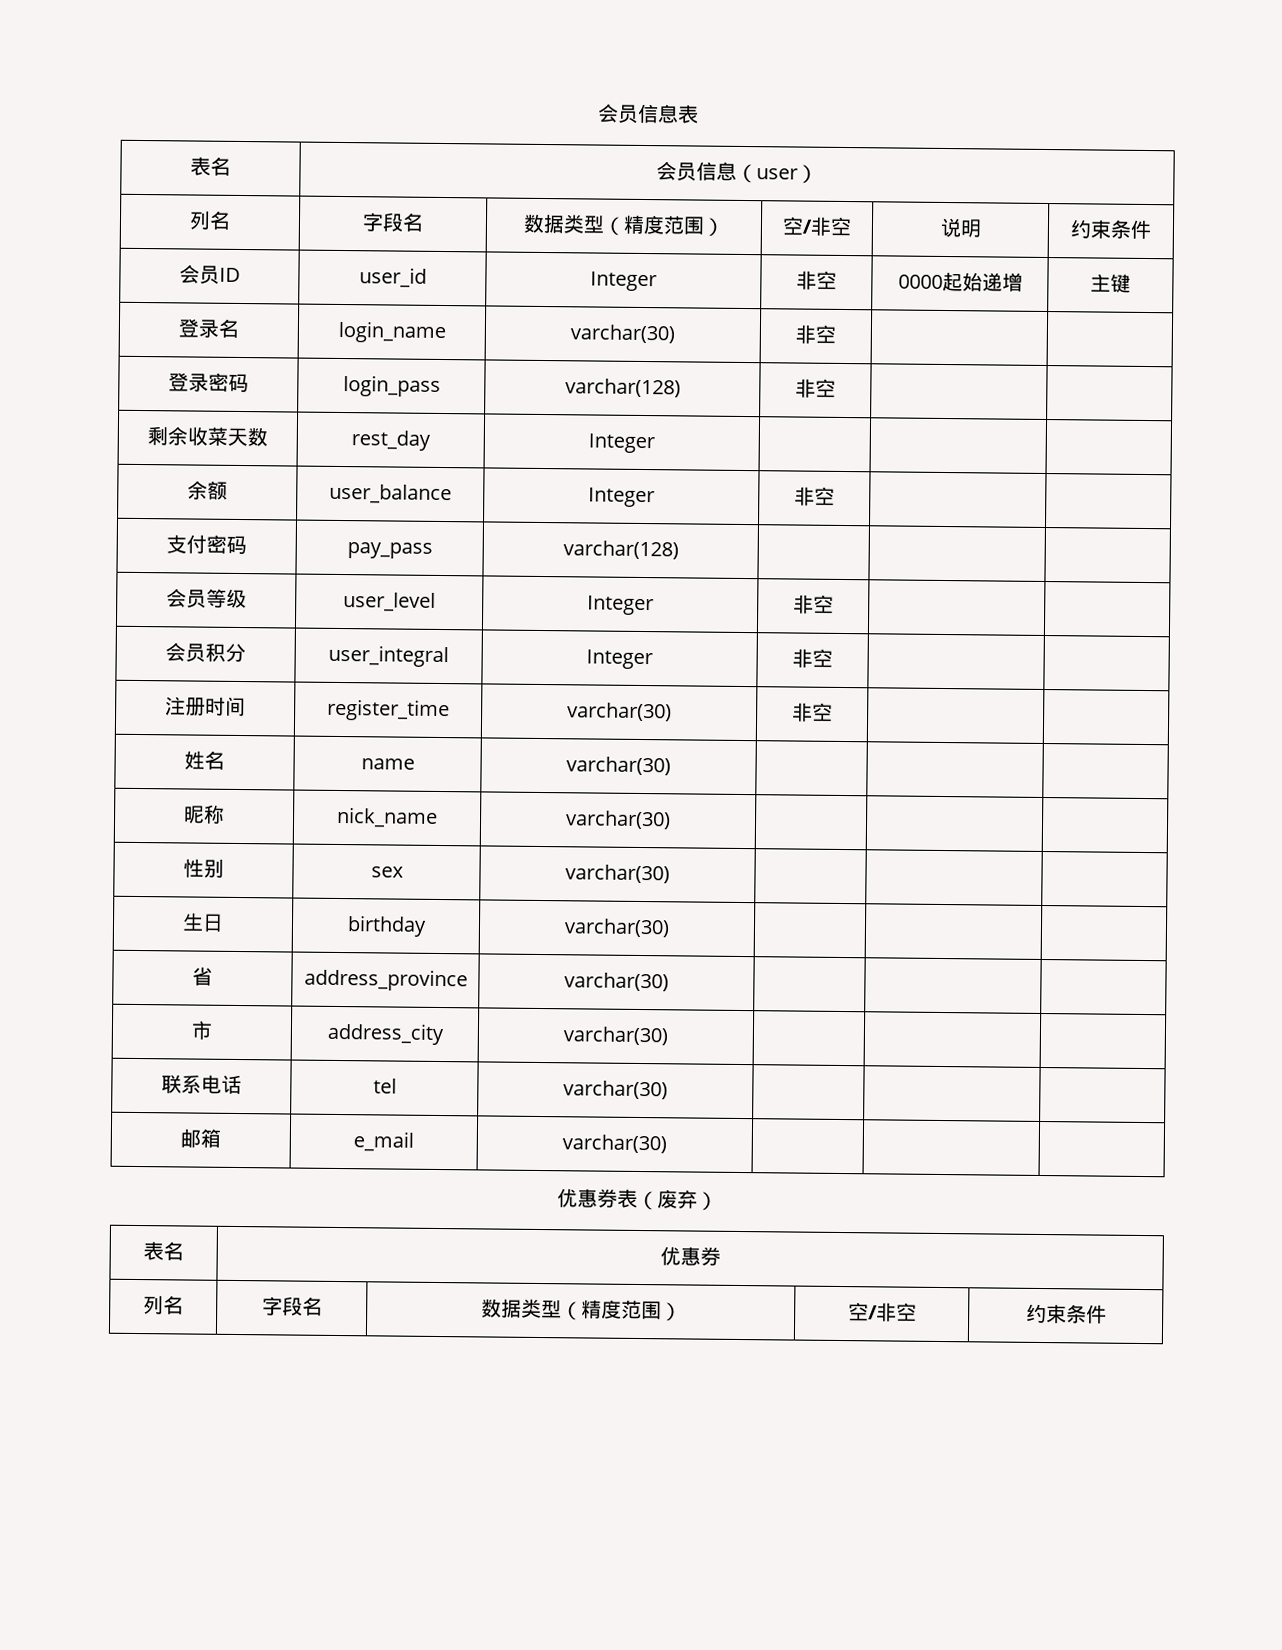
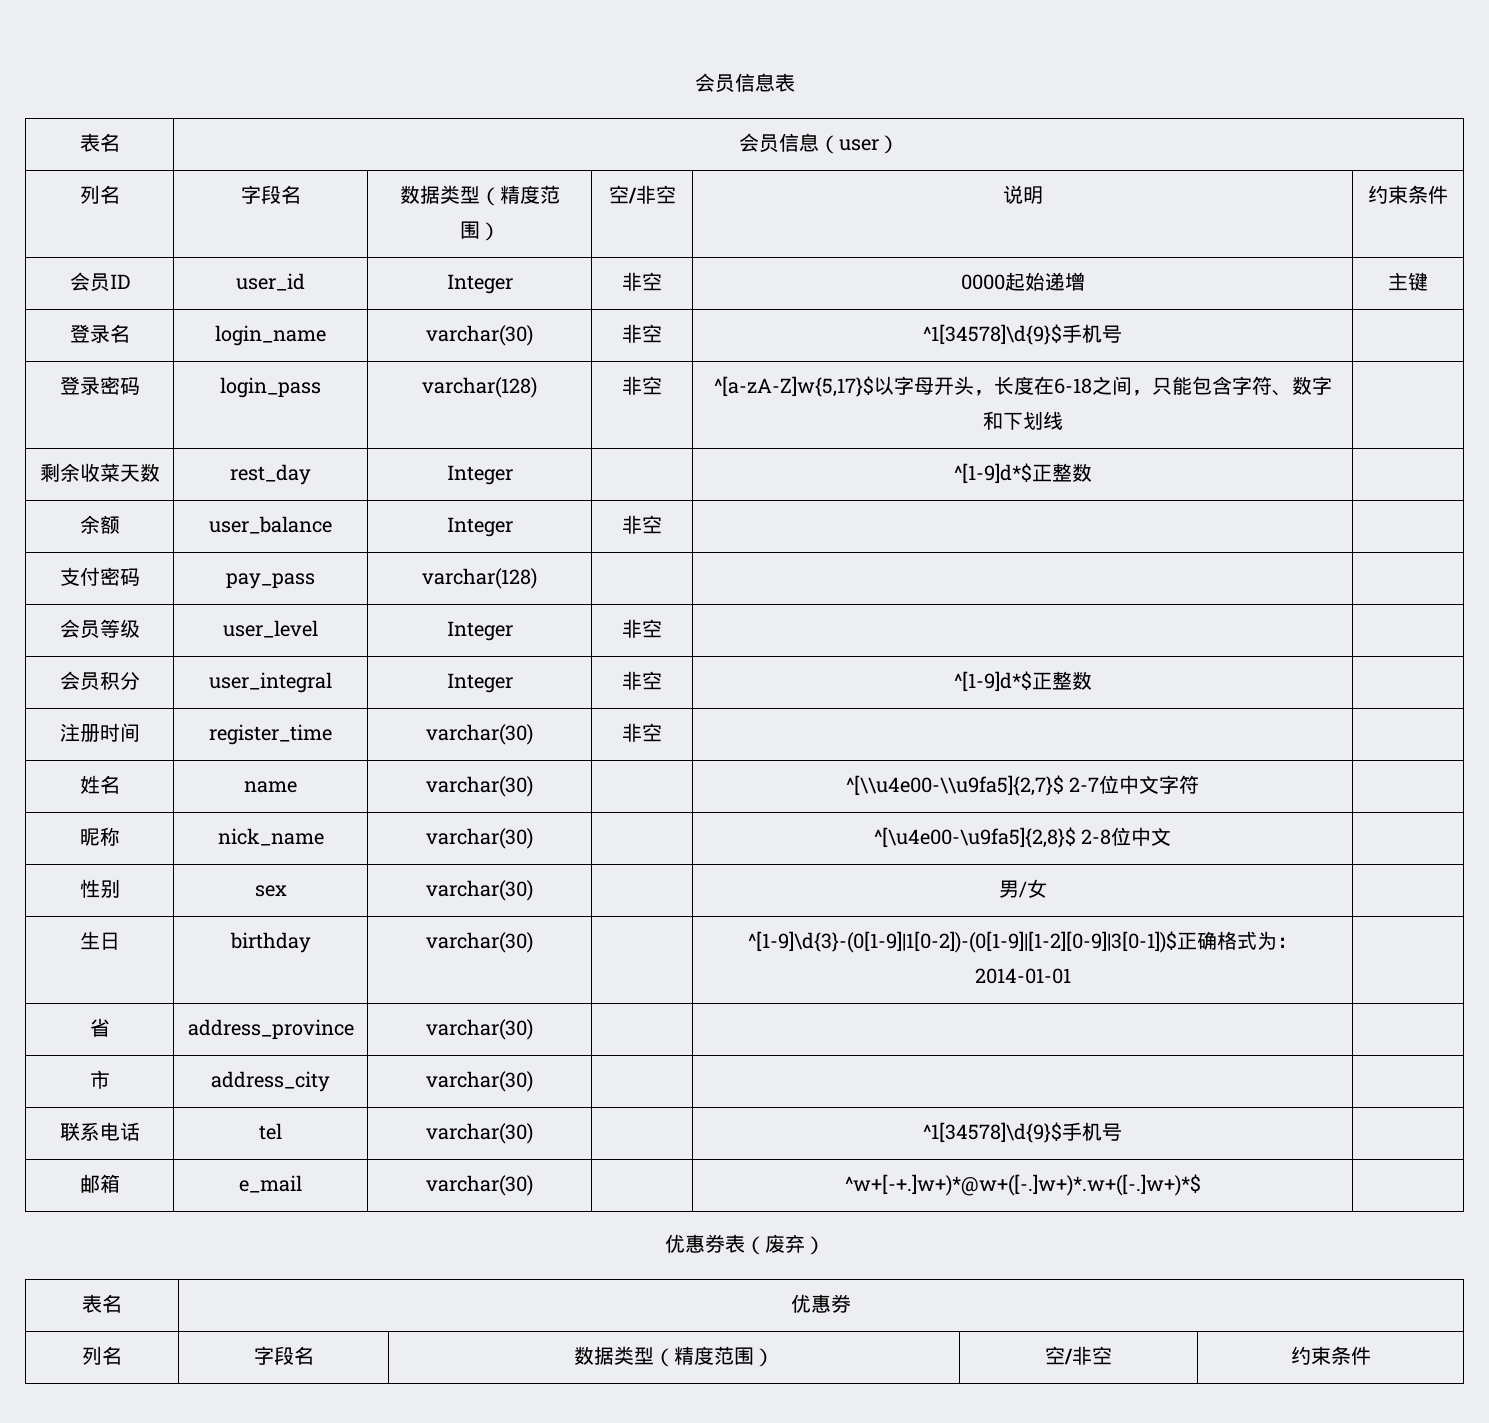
(836, 334) none -> [923,324,1122,345] ^1[34578]\d{9}$手机号
(836, 388) none -> [713,376,1332,397] [982,411,1063,430] ^[a-zA-Z]w{5,17}$以字母开头，长度在6-18之间，只能包含字符、数字和下划线
(655, 443) none -> [953,463,1092,484] ^[1-9]d*$正整数
(833, 658) none -> [953,671,1092,692] ^[1-9]d*$正整数
(671, 766) none -> [845,775,1200,796] ^[\\u4e00-\\u9fa5]{2,7}$ 2-7位中文字符
(671, 820) none -> [873,827,1172,848] ^[\u4e00-\u9fa5]{2,8}$ 2-8位中文
(670, 874) none -> [998,879,1047,898] 男/女
(670, 928) none -> [748,931,1297,953] [974,968,1071,984] ^[1-9]\d{3}-(0[1-9]|1[0-2])-(0[1-9]|[1-2][0-9]|3[0-1])$正确格式为：2014-01-01
(668, 1090) none -> [923,1122,1122,1143] ^1[34578]\d{9}$手机号
(667, 1144) none -> [844,1174,1201,1196] ^w+[-+.]w+)*@w+([-.]w+)*.w+([-.]w+)*$

